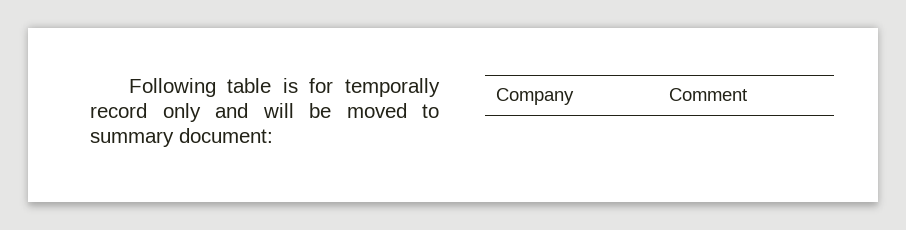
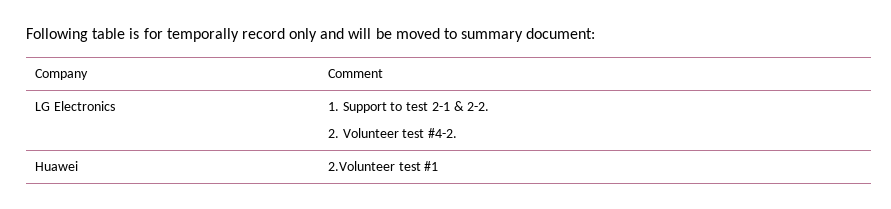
(748, 94) none -> [34,101,115,111] [327,101,490,113] [327,128,458,138] [34,161,78,171] [327,161,439,171] // LG Electronics | 1. Support to test 2-1 & 2-2. // 2. Volunteer test #4-2. // Huawei | 2.Volunteer test #1

